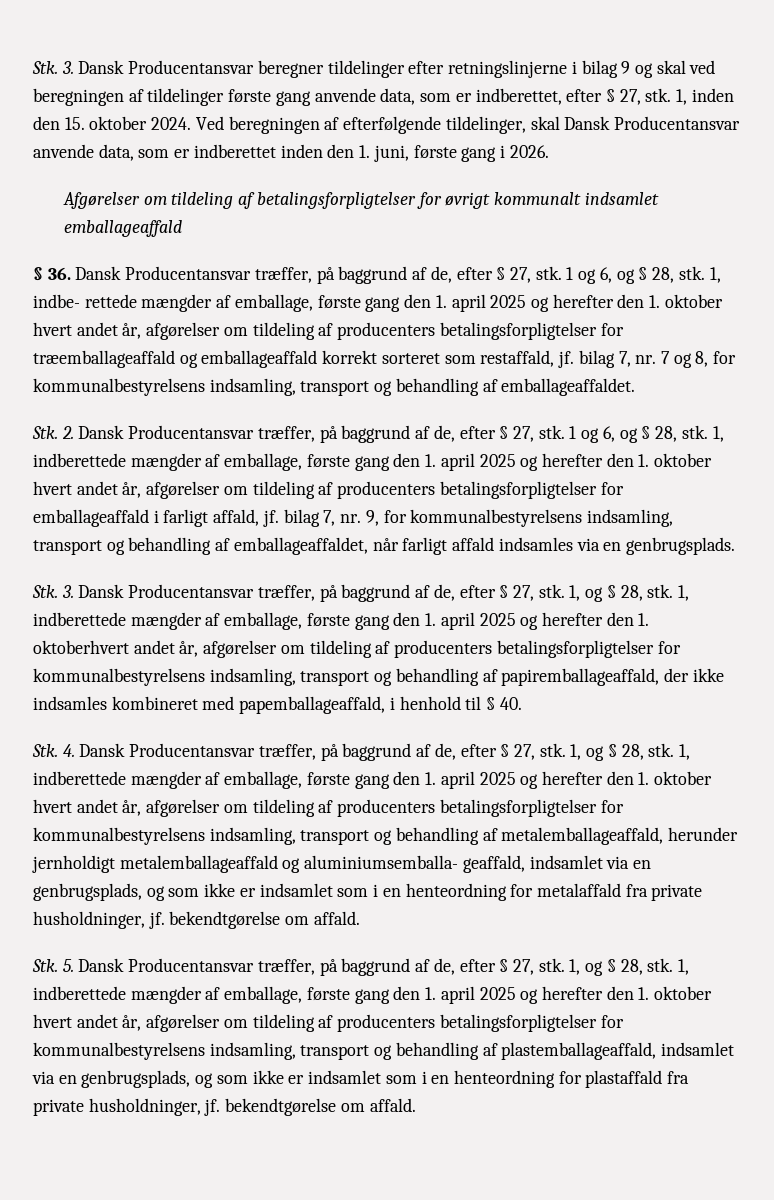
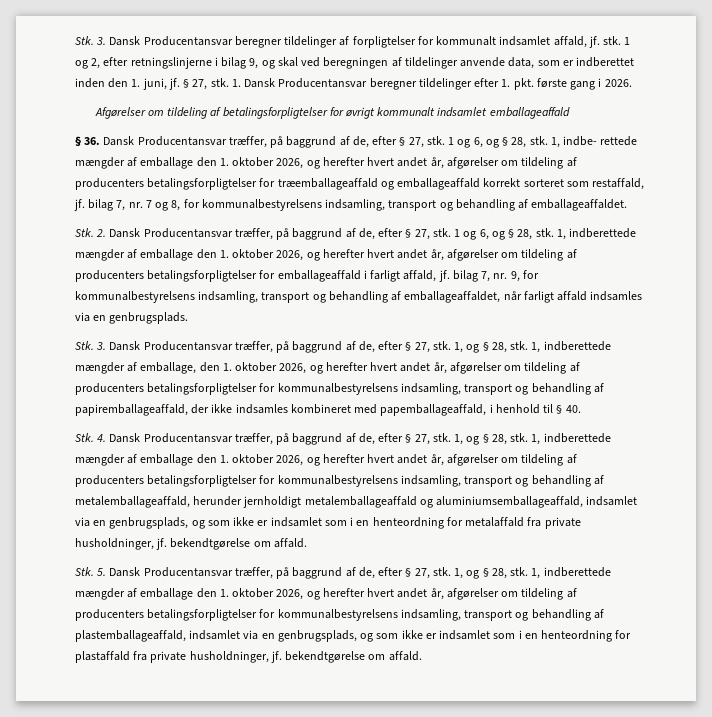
(405, 69) none -> [339,36,631,48] [75,58,101,69] af forpligtelser for kommunalt indsamlet affald, jf. stk. 1 og 2,
[621,61,631,74] 9 -> [249,58,259,69] 9,
[228,88,734,106] [33,116,740,134] første gang anvende data, som er indberettet, efter § 27, stk. 1, inden den 15. oktober 2024. Ved beregningen af efterfølgende tildelinger, skal Dansk Producentansvar -> (458, 63) none
(409, 153) none -> [168,78,534,90] jf. § 27, stk. 1. Dansk Producentansvar beregner tildelinger efter 1. pkt.
[234,294,723,312] emballage, første gang den 1. april 2025 og herefter den 1. oktober -> [140,157,365,169] emballage den 1. oktober 2026, og herefter
[224,453,713,471] emballage, første gang den 1. april 2025 og herefter den 1. oktober -> [140,249,365,261] emballage den 1. oktober 2026, og herefter
[306,612,650,630] [33,640,129,654] første gang den 1. april 2025 og herefter den 1. oktoberhvert -> [199,362,398,374] den 1. oktober 2026, og herefter hvert
[224,771,713,789] emballage, første gang den 1. april 2025 og herefter den 1. oktober -> [140,454,365,466] emballage den 1. oktober 2026, og herefter
[304,855,525,873] aluminiumsemballa- geaffald, -> [436,496,584,508] aluminiumsemballageaffald,
[224,986,713,1004] emballage, første gang den 1. april 2025 og herefter den 1. oktober -> [140,588,365,600] emballage den 1. oktober 2026, og herefter

